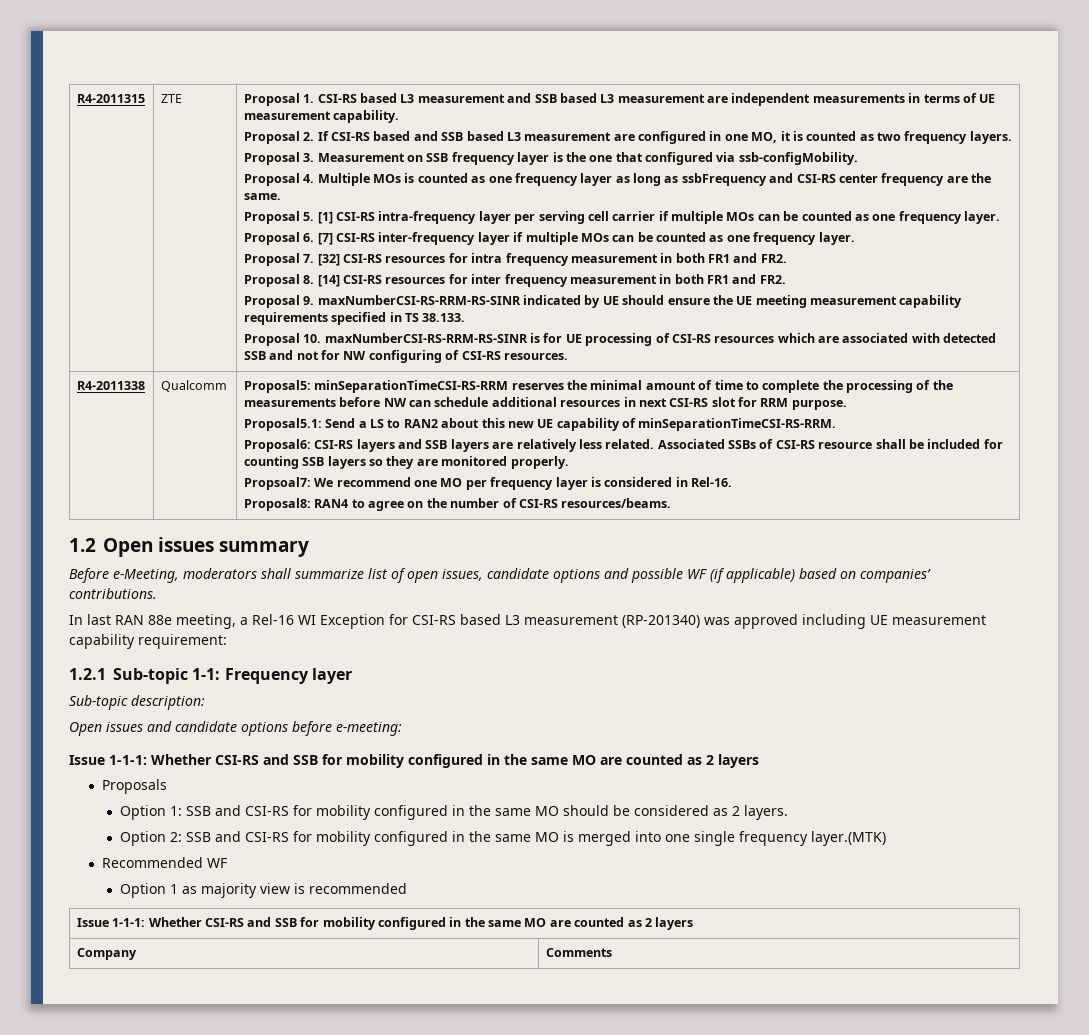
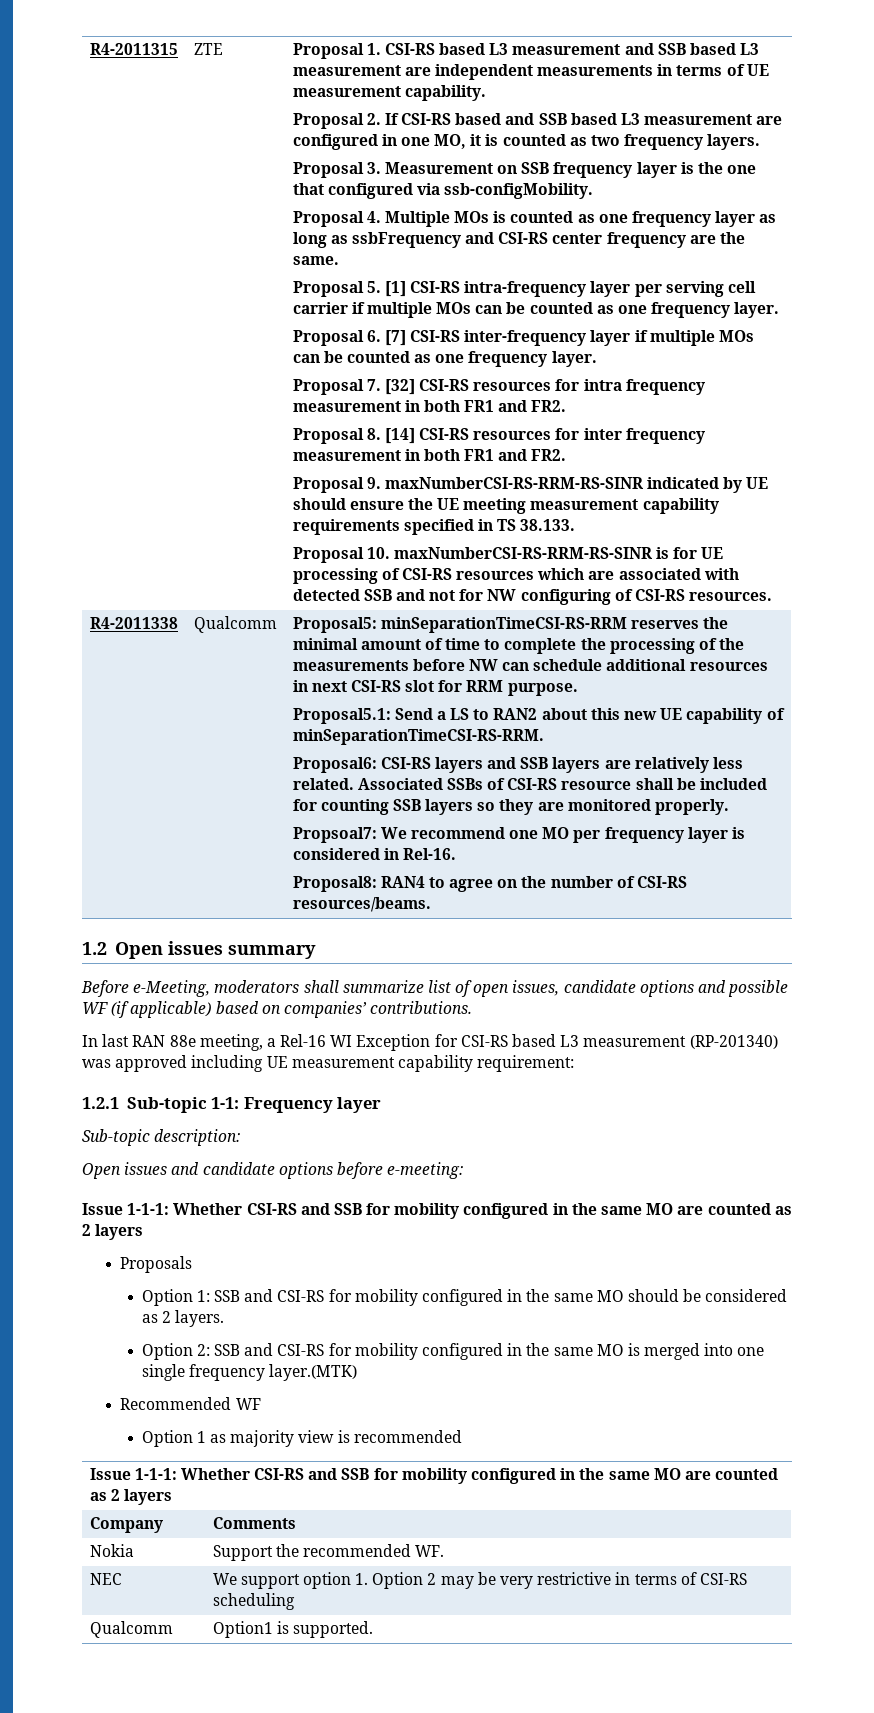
(612, 952) none -> [89,1544,134,1557] [212,1544,445,1561] [89,1573,122,1585] [212,1572,747,1589] [212,1593,295,1610] [89,1621,173,1638] [212,1621,373,1638] // Nokia | Support the recommended WF. // NEC | We support option 1. Option 2 may be very restrictive in terms of CSI-RS scheduling // Qualcomm | Option1 is supported.

